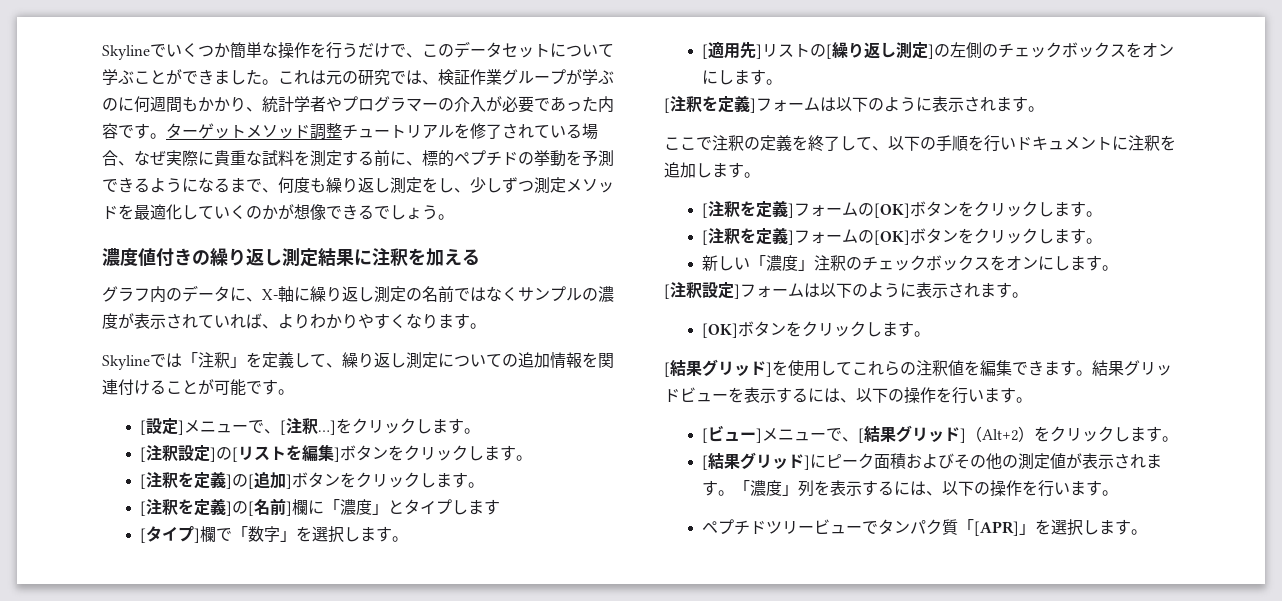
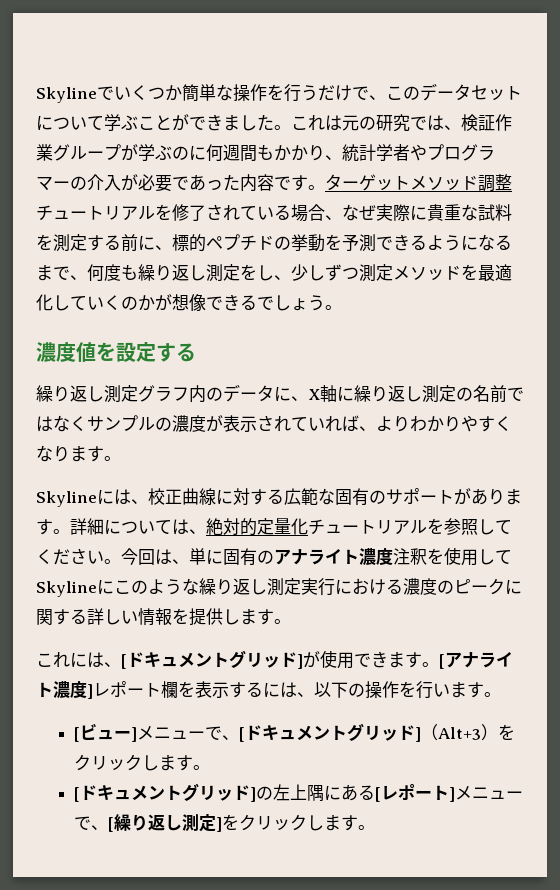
[156,248,480,267] 付きの繰り返し測定結果に注釈を加える // -> [96,342,196,362] [36,385,138,403] を設定する // 繰り返し測定
[262,289,278,300] X- -> [308,389,320,400] X
[150,352,614,369] [102,379,294,396] [140,418,481,435] [140,445,533,462] [140,471,485,489] [140,498,501,516] [140,526,409,543] [702,41,1175,59] [702,69,783,85] [664,95,1044,113] [664,135,1176,152] [664,162,760,178] [702,200,1103,218] [702,227,1103,245] [702,255,1119,271] [664,282,1028,299] [702,321,931,338] [664,359,1172,377] [664,387,728,402] では「注釈」を定義して、繰り返し測定についての追加情報を関連付けることが可能です。 // [設定]メニューで、[注釈…]をクリックします。 // [注釈設定]の[リストを編集]ボタンをクリックします。 // [注釈を定義]の[追加]ボタンをクリックします。 // [注釈を定義]の[名前]欄に「濃度」とタイプします // [タイプ]欄で「数字」を選択します。 // [適用先]リストの[繰り返し測定]の左側のチェックボックスをオンにします。 // [注釈を定義]フォームは以下のように表示されます。 // ここで注釈の定義を終了して、以下の手順を行いドキュメントに注釈を追加します。 // [注釈を定義]フォームの[OK]ボタンをクリックします。 // [注釈を定義]フォームの[OK]ボタンをクリックします。 // 新しい「濃度」注釈のチェックボックスをオンにします。 // [注釈設定]フォームは以下のように表示されます。 // [OK]ボタンをクリックします。 // [結果グリッド]を使用してこれらの注釈値を編集できます。結果グリッドビュー -> [97,488,522,506] [36,518,512,536] [36,547,512,566] [36,578,522,597] [36,608,291,626] [36,650,513,669] [36,681,178,699] には、校正曲線に対する広範な固有のサポートがあります。詳細については、絶対的定量化チュートリアルを参照してください。今回は、単に固有のアナライト濃度注釈を使用してSkylineにこのような繰り返し測定実行における濃度のピークに関する詳しい情報を提供します。 // これには、[ドキュメントグリッド]が使用できます。[アナライト濃度]レポート欄
[864,425,897,442] 結果 -> [245,725,348,740] ドキュメント
[982,429,1019,441] Alt+2 -> [438,727,482,740] Alt+3
[708,452,1163,470] [702,480,1119,497] [702,519,1084,536] 結果グリッド]にピーク面積およびその他の測定値が表示されます。「濃度」列を表示するには、以下の操作を行います。 // ペプチドツリービューでタンパク質「[APR]」を選択 -> [80,783,524,802] [74,814,308,832] ドキュメントグリッド]の左上隅にある[レポート]メニューで、[繰り返し測定]をクリック

